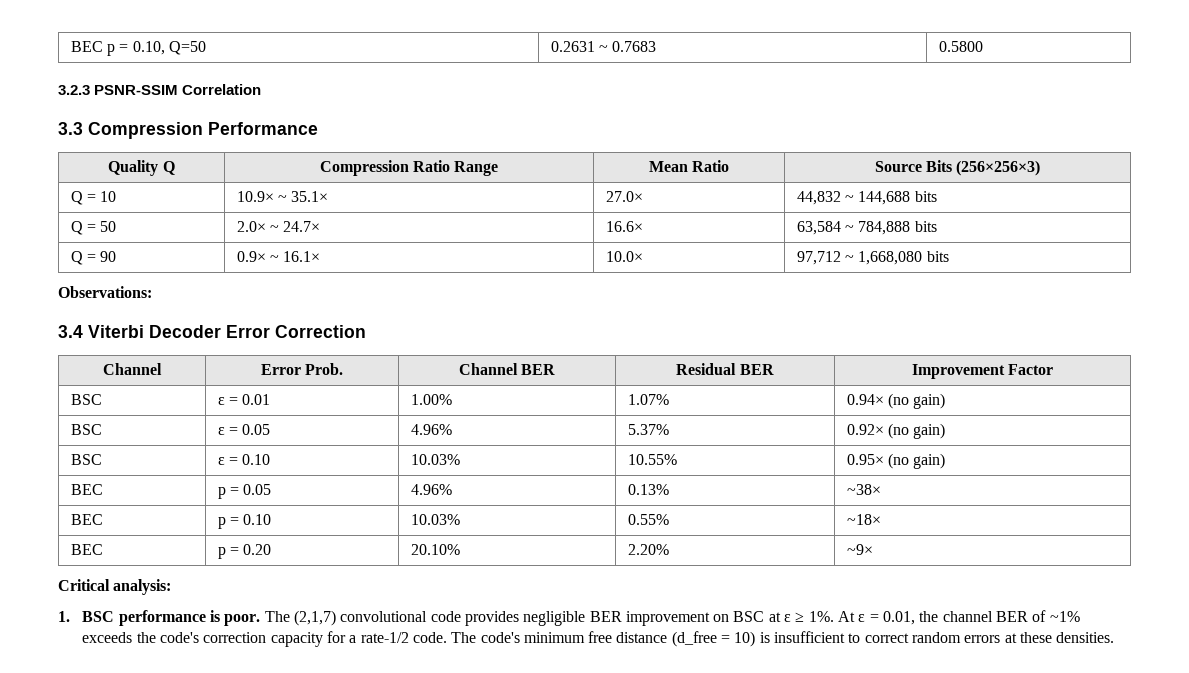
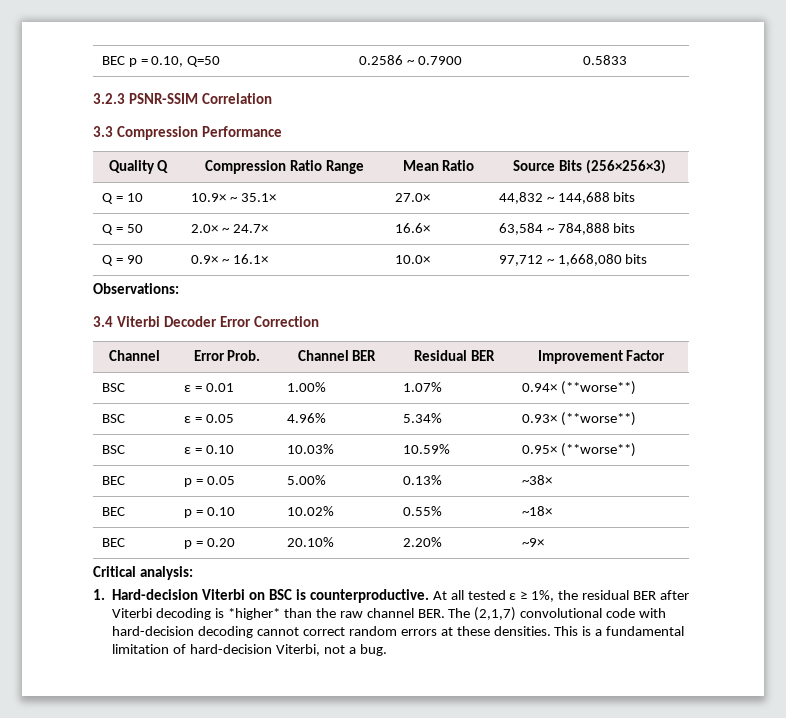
[550,41,657,52] [938,41,983,52] 0.2631 ~ 0.7683 | 0.5800 -> [358,55,462,65] [582,55,627,65] 0.2586 ~ 0.7900 | 0.5833
[888,393,946,409] (no gain) -> [560,381,636,395] (**worse**)
[627,424,669,435] [846,423,946,439] 5.37% | 0.92× (no gain) -> [402,413,442,423] [521,412,636,426] 5.34% | 0.93× (**worse**)
[627,454,677,465] 10.55% -> [402,444,450,454] 10.59%
[888,453,946,469] (no gain) -> [560,443,636,457] (**worse**)
[410,484,452,495] 4.96% -> [286,475,326,485] 5.00%
[410,514,460,525] 10.03% -> [286,506,334,516] 10.02%
[82,610,1080,626] [82,631,861,647] BSC performance is poor. The (2,1,7) convolutional code provides negligible BER improvement on BSC at ε ≥ 1%. At ε = 0.01, the channel BER of ~1% exceeds the code's correction capacity for a rate-1/2 code. The code's minimum free distance (d_free = 10) is insufficient to -> [112,589,689,603] [112,607,667,621] [112,626,300,638] Hard-decision Viterbi on BSC is counterproductive. At all tested ε ≥ 1%, the residual BER after Viterbi decoding is *higher* than the raw channel BER. The (2,1,7) convolutional code with hard-decision decoding cannot
(1115, 637) none -> [554,626,685,636] [112,644,387,656] This is a fundamental limitation of hard-decision Viterbi, not a bug.

